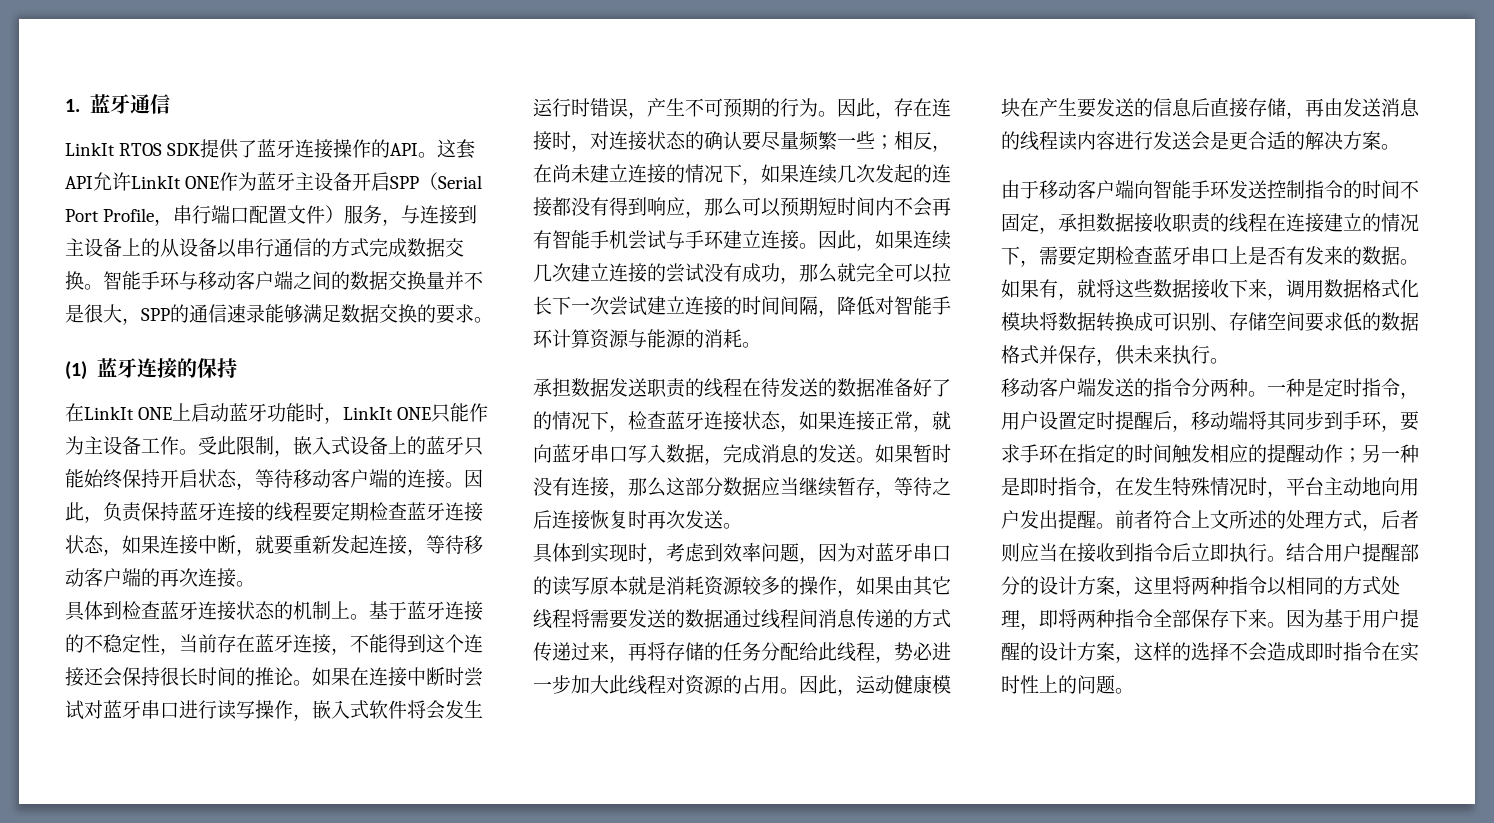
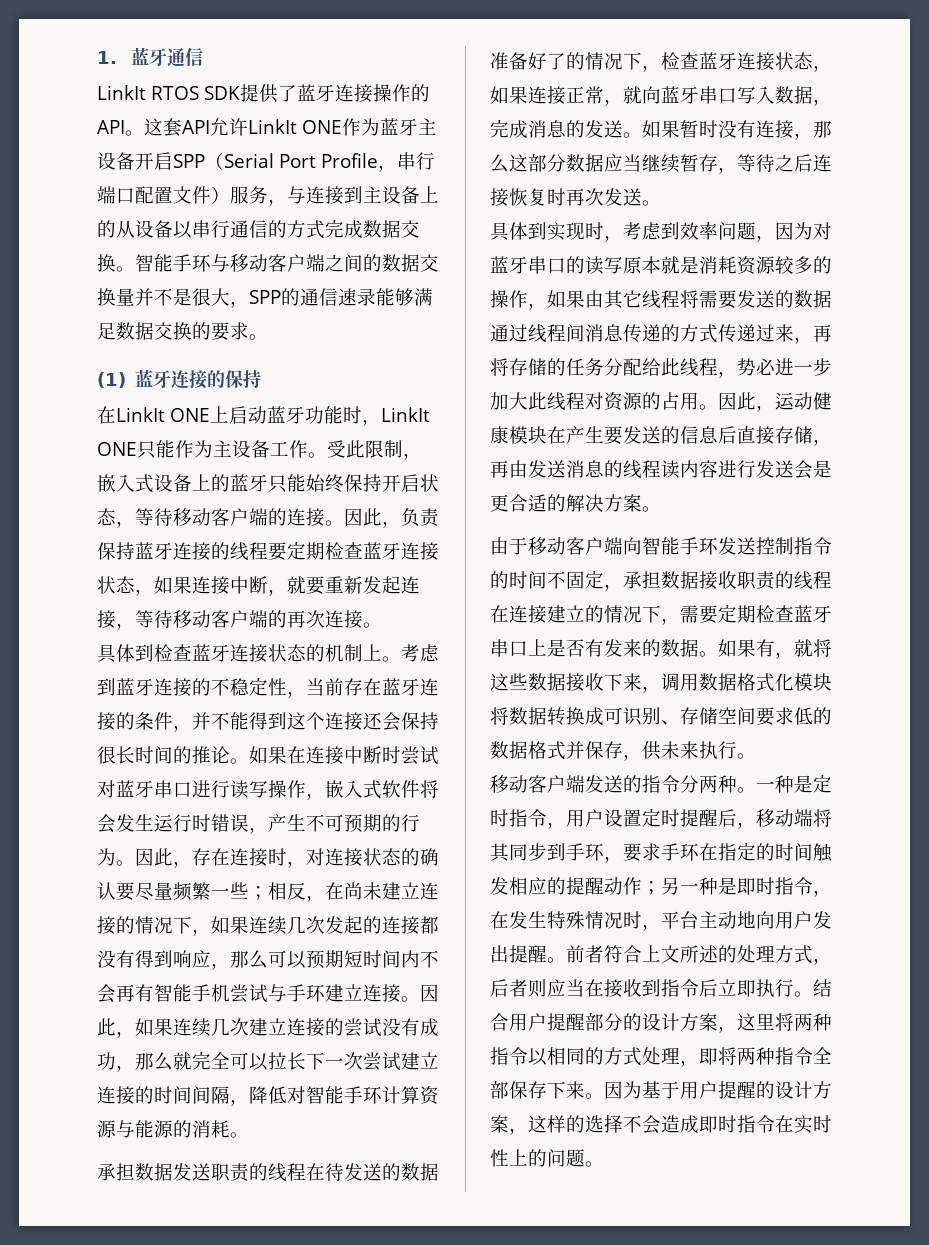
[369,601,407,620] 基于 -> [401,644,439,662] [97,678,116,696] 考虑到
[331,648,350,655] ， -> [116,712,211,732] 的条件，并

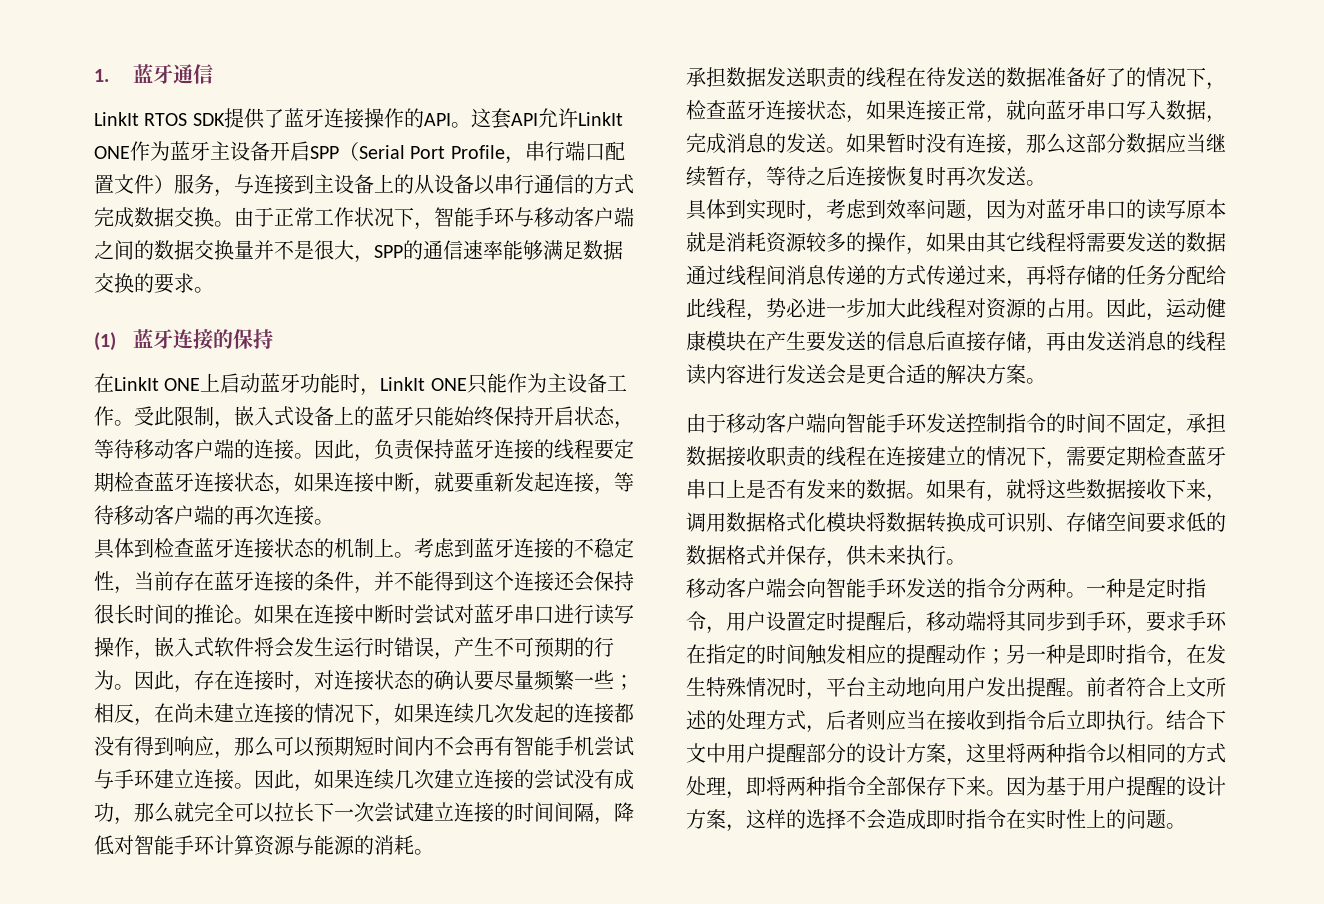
(135, 269) none -> [234,207,434,230] 由于正常工作状况下，
[357,288,376,306] 录 -> [483,240,503,260] 率
(585, 784) none -> [786,578,907,599] 会向智能手环
(509, 1022) none -> [1206,710,1226,730] [686,743,726,763] 下文中

